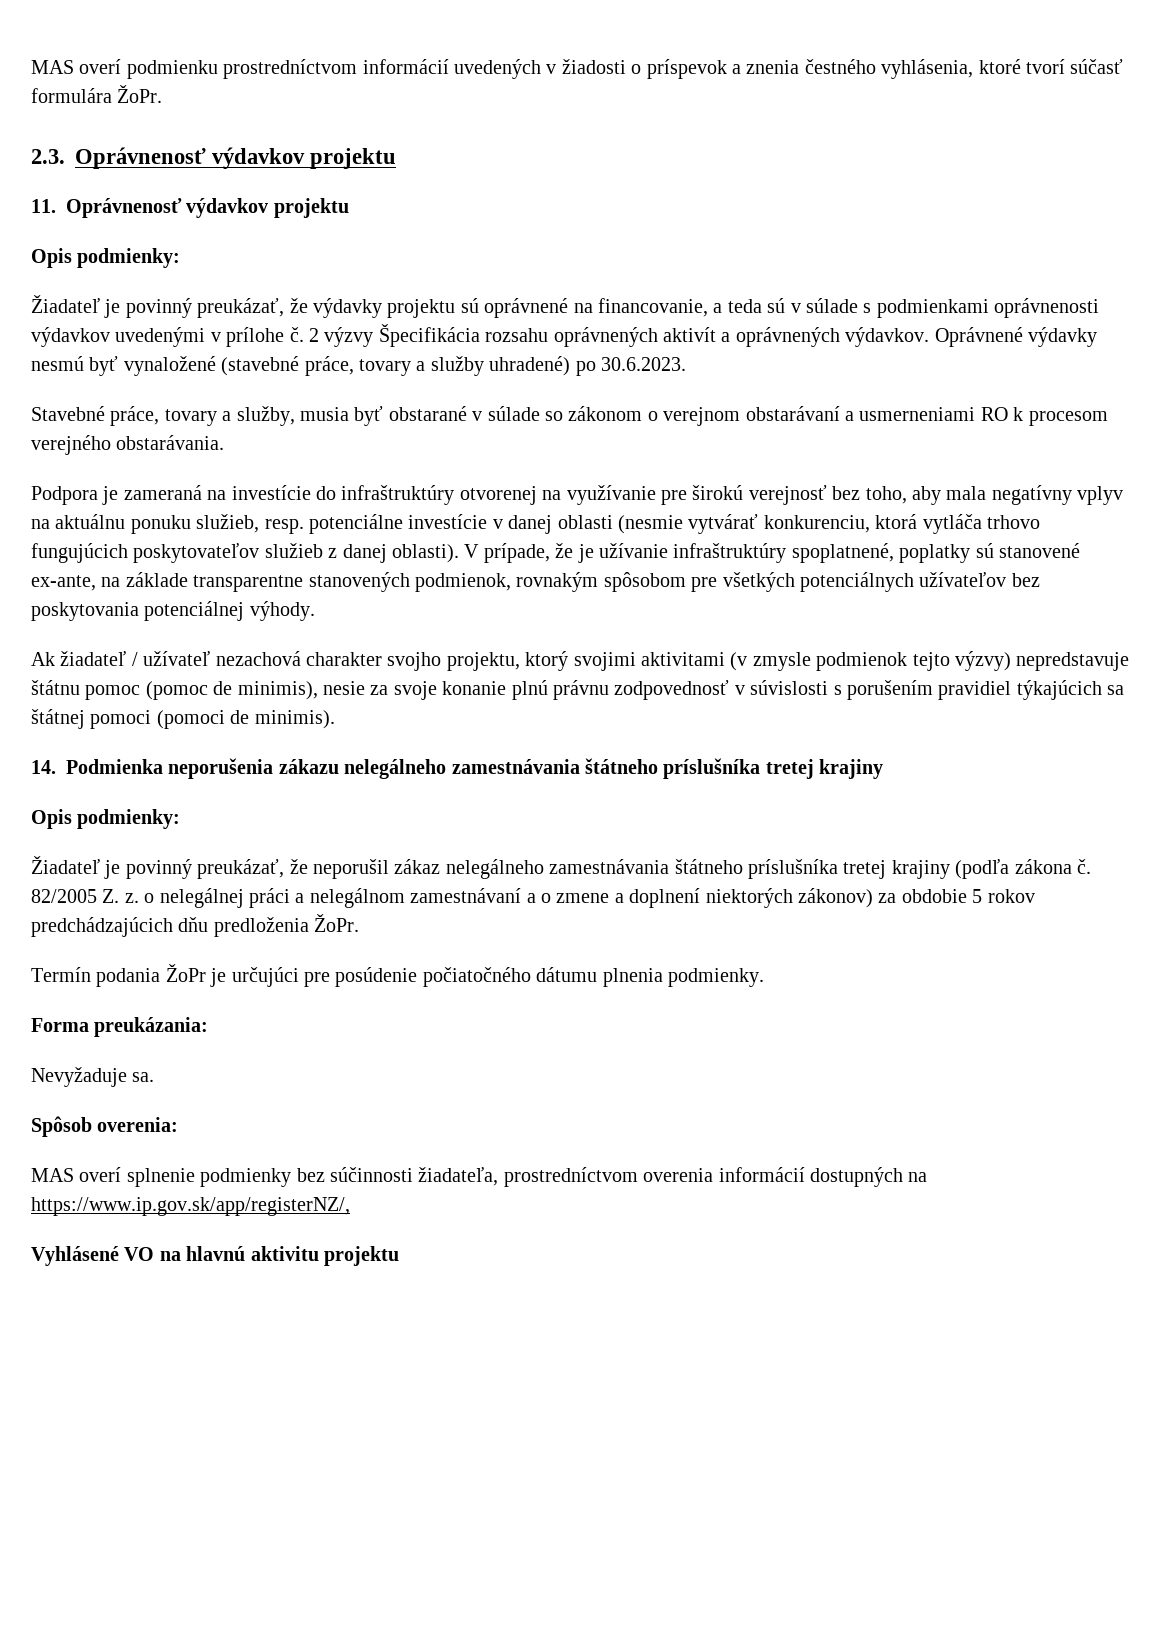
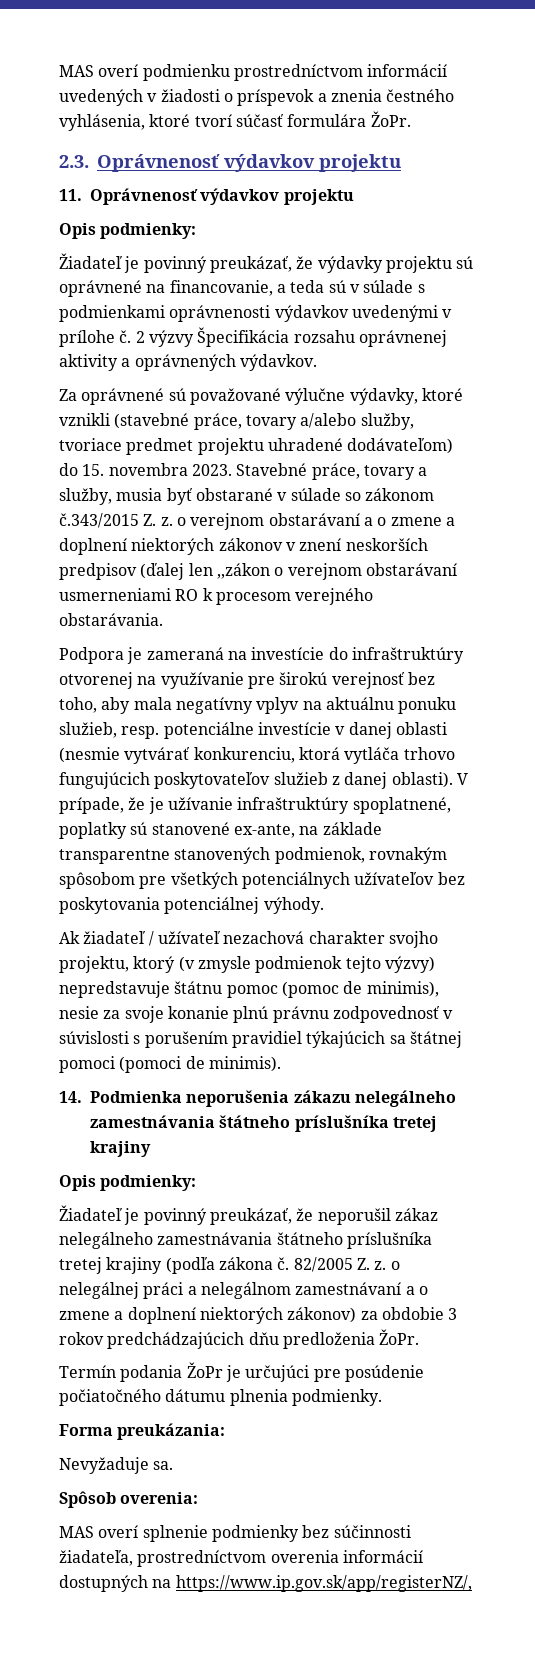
[553,327,716,347] oprávnených aktivít -> [358,330,447,347] [59,354,118,371] oprávnenej aktivity
[934,327,1097,347] [31,356,686,376] Oprávnené výdavky nesmú byť vynaložené (stavebné práce, tovary a služby uhradené) po 30.6.2023. // -> [59,388,463,405] [59,413,414,430] [59,438,454,455] [59,463,232,476] // Za oprávnené sú považované výlučne výdavky, ktoré vznikli (stavebné práce, tovary a/alebo služby, tvoriace predmet projektu uhradené dodávateľom) do 15. novembra 2023.
(643, 413) none -> [59,513,173,528] č.343/2015 Z. z.
(854, 416) none -> [377,517,455,526] [59,538,428,555] [59,563,457,580] o zmene a doplnení niektorých zákonov v znení neskorších predpisov (ďalej len ,,zákon o verejnom obstarávaní
[573,652,725,671] svojimi aktivitami -> (176, 964) none
[972,889,983,903] 5 -> [448,1308,458,1320] 3
[31,1246,399,1266] // Vyhlásené VO na hlavnú aktivitu projektu -> (472, 1583) none

